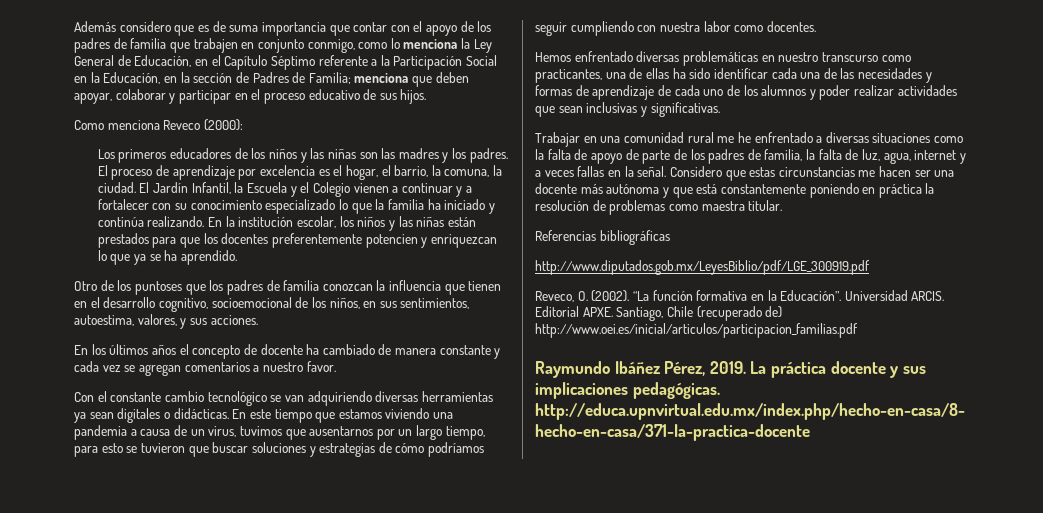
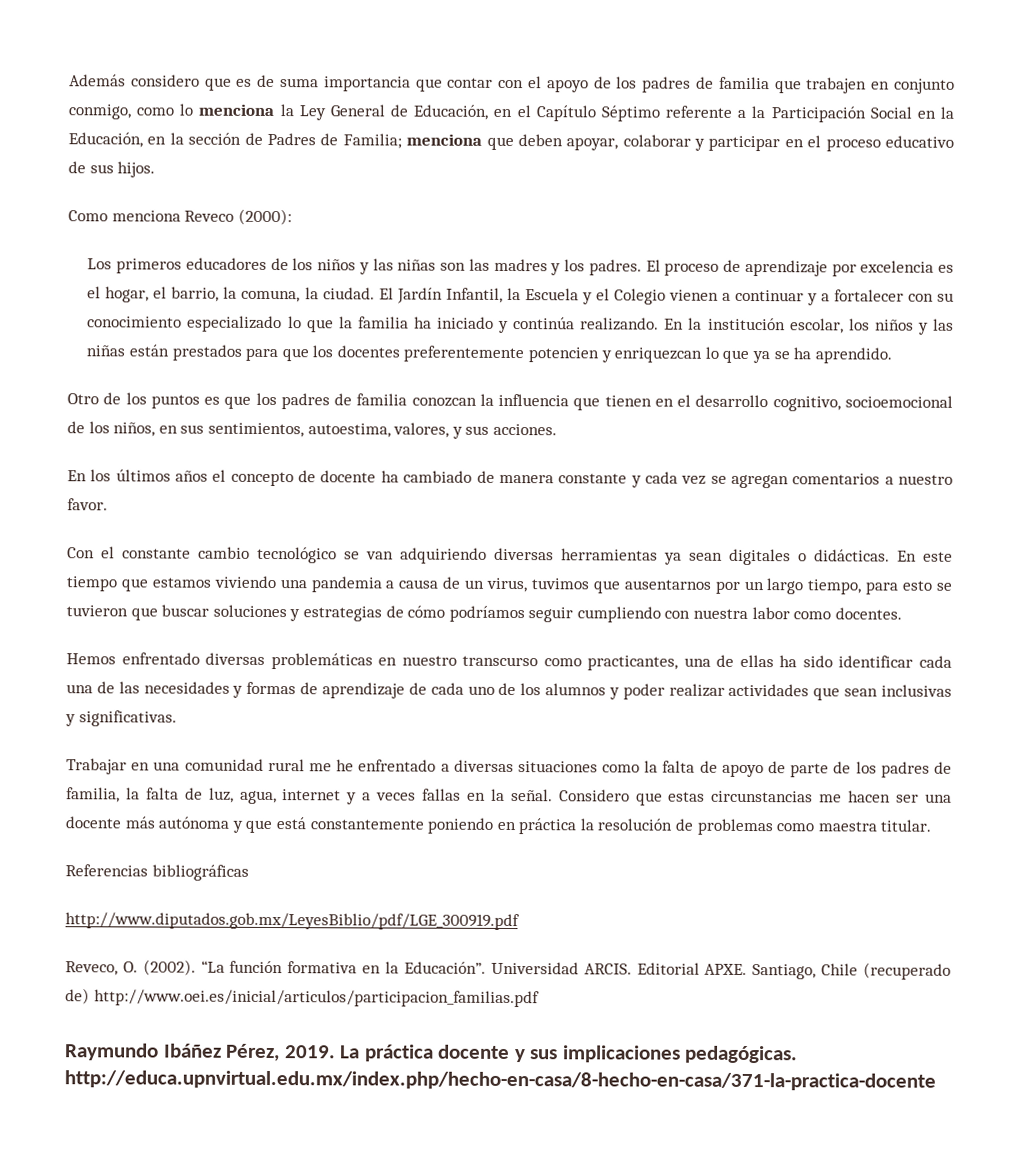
[134,281,182,295] puntoses -> [150,394,221,409] puntos es

